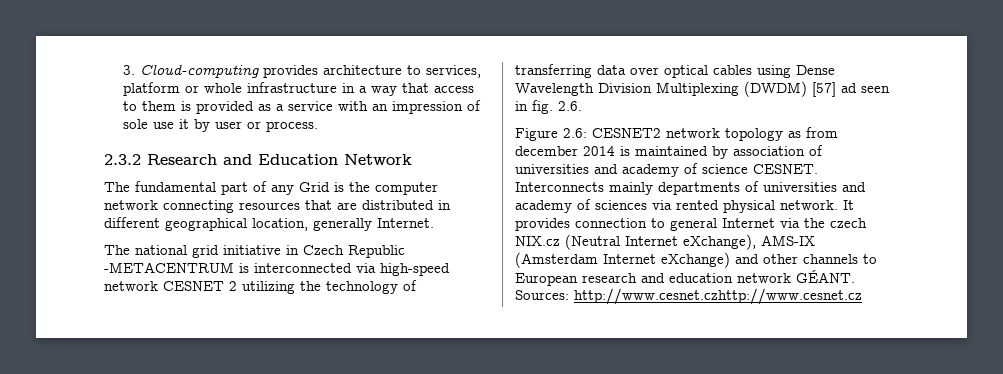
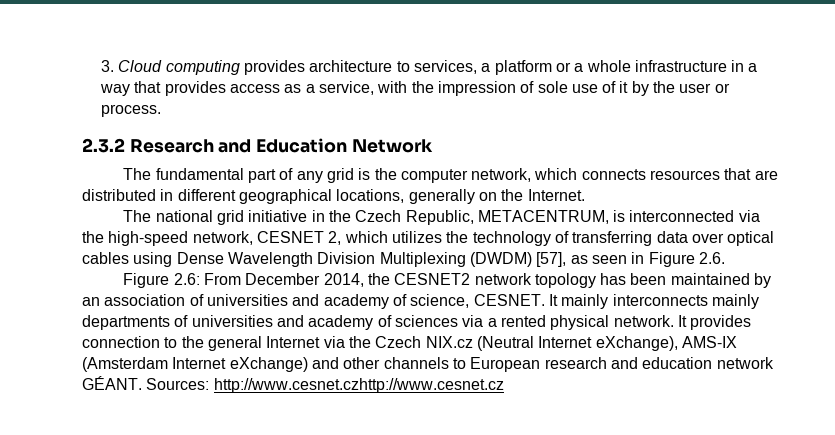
[139,64,259,78] Cloud-computing -> [118,60,240,75] Cloud computing
(481, 71) none -> [481,63,491,72] a
(199, 89) none -> [574,63,584,72] a
[433,86,474,93] [122,101,388,114] access to them is provided as a service with an -> [164,81,434,96] provides access as a service, with the
(174, 125) none -> [602,81,617,93] of
(210, 125) none -> [653,81,676,93] the
[299,182,330,192] Grid -> [326,168,354,183] grid
[104,200,234,213] network connecting -> [471,168,646,182] network, which connects
[252,218,372,231] location, generally -> [336,189,524,204] locations, generally on the
[303,245,405,258] [104,262,450,276] [104,281,295,294] Czech Republic -METACENTRUM is interconnected via high-speed network CESNET 2 utilizing -> [328,210,760,225] [82,231,442,246] the Czech Republic, METACENTRUM, is interconnected via the high-speed network, CESNET 2, which utilizes
[812,82,857,97] [57] ad -> [536,252,588,267] [57], as
[532,100,553,114] fig. -> [648,252,695,267] Figure
[592,127,838,141] [515,146,630,156] CESNET2 network topology as from december 2014 is -> [203,273,667,288] From December 2014, the CESNET2 network topology has been
(728, 152) none -> [82,297,100,306] an
[702,164,818,174] [515,182,604,192] science CESNET. Interconnects -> [410,294,708,309] science, CESNET. It mainly interconnects
(672, 205) none -> [487,318,497,327] a
(665, 223) none -> [181,336,204,348] the
[830,218,867,228] czech -> [375,336,422,348] Czech

